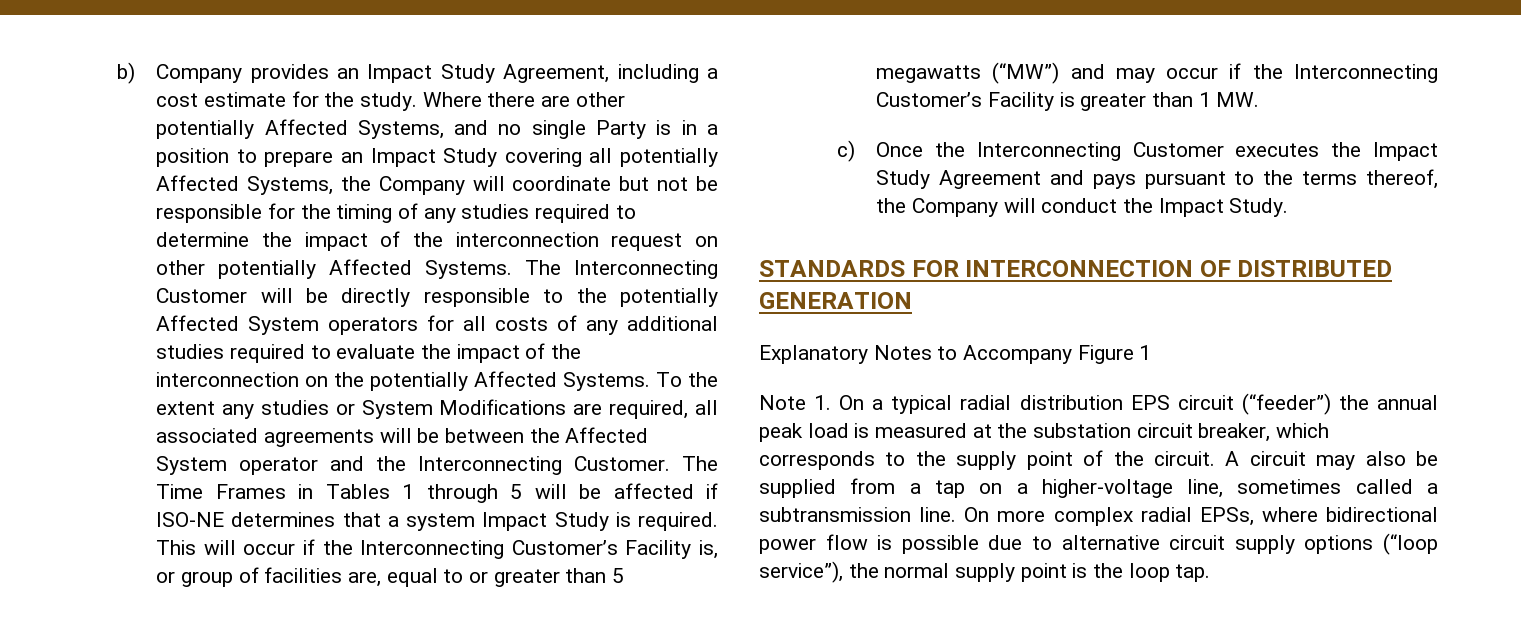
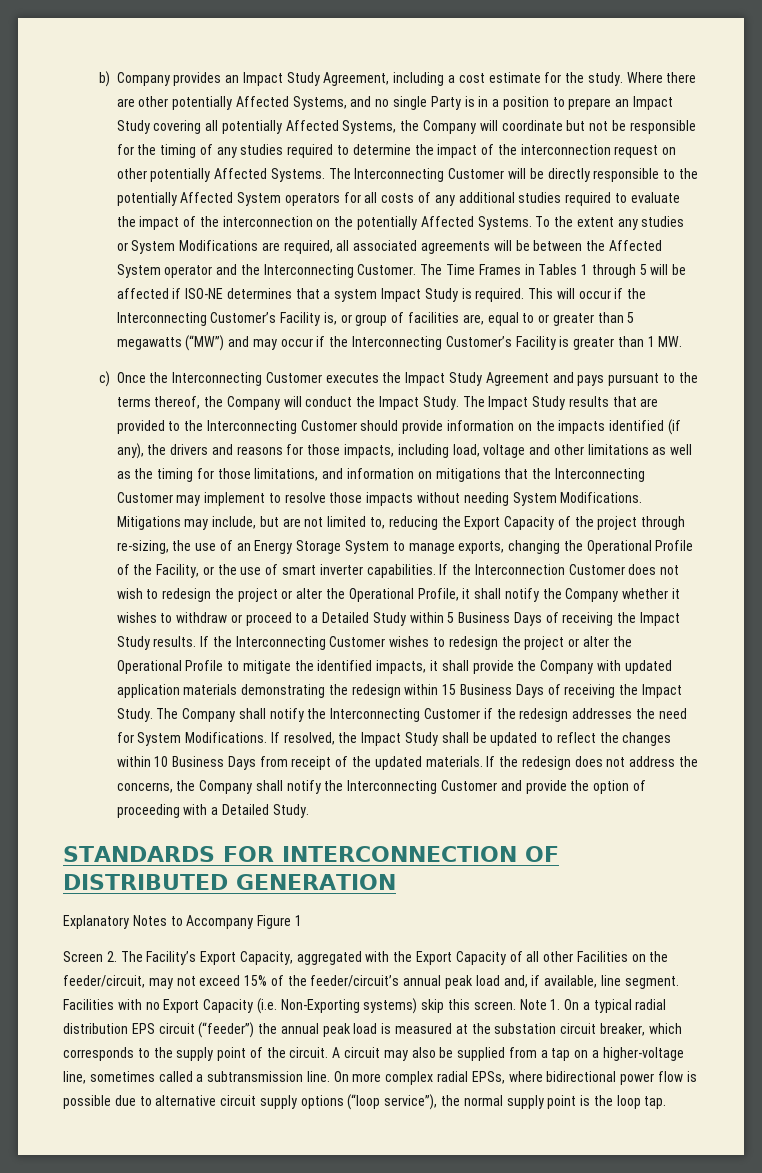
(1289, 207) none -> [462,396,659,410] [116,419,681,435] [116,443,693,459] [116,468,645,482] [116,492,643,506] [116,516,686,530] [116,540,694,554] [116,564,680,578] [116,588,681,602] [116,612,681,626] [116,636,632,650] [116,660,672,674] [116,684,682,698] [116,708,687,722] [116,732,672,746] [116,756,699,770] [116,780,646,794] [116,804,309,818] The Impact Study results that are provided to the Interconnecting Customer should provide information on the impacts identified (if any), the drivers and reasons for those impacts, including load, voltage and other limitations as well as the timing for those limitations, and information on mitigations that the Interconnecting Customer may implement to resolve those impacts without needing System Modifications. Mitigations may include, but are not limited to, reducing the Export Capacity of the project through re-sizing, the use of an Energy Storage System to manage exports, changing the Operational Profile of the Facility, or the use of smart inverter capabilities. If the Interconnection Customer does not wish to redesign the project or alter the Operational Profile, it shall notify the Company whether it wishes to withdraw or proceed to a Detailed Study within 5 Business Days of receiving the Impact Study results. If the Interconnecting Customer wishes to redesign the project or alter the Operational Profile to mitigate the identified impacts, it shall provide the Company with updated application materials demonstrating the redesign within 15 Business Days of receiving the Impact Study. The Company shall notify the Interconnecting Customer if the redesign addresses the need for System Modifications. If resolved, the Impact Study shall be updated to reflect the changes within 10 Business Days from receipt of the updated materials. If the redesign does not address the concerns, the Company shall notify the Interconnecting Customer and provide the option of proceeding with a Detailed Study.
(1152, 352) none -> [63,951,669,965] [63,975,679,989] [63,998,516,1014] Screen 2. The Facility’s Export Capacity, aggregated with the Export Capacity of all other Facilities on the feeder/circuit, may not exceed 15% of the feeder/circuit’s annual peak load and, if available, line segment. Facilities with no Export Capacity (i.e. Non-Exporting systems) skip this screen.

